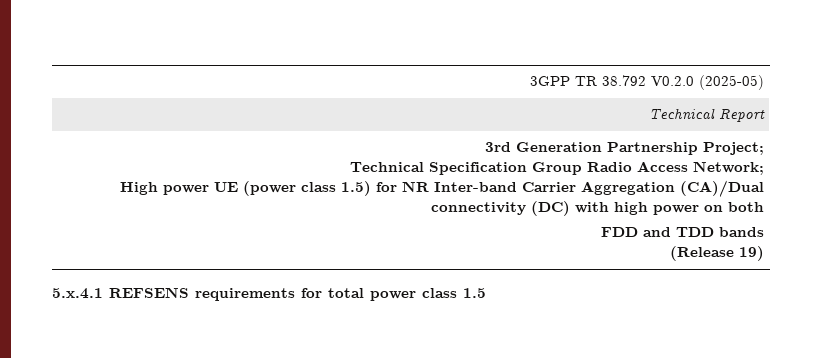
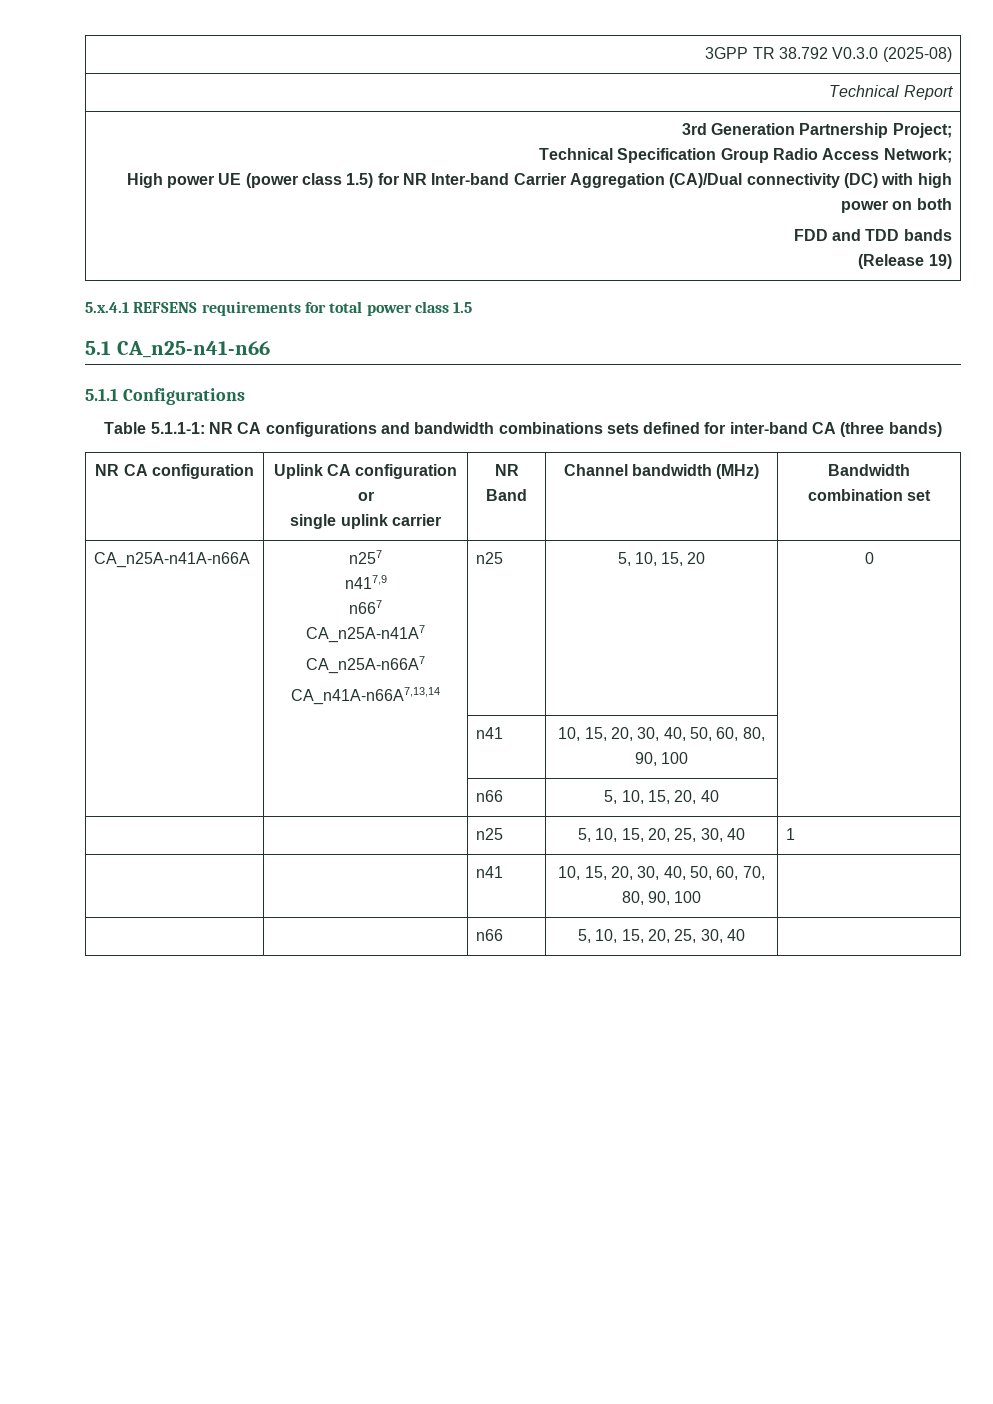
[650,75,764,90] V0.2.0 (2025-05) -> [832,47,952,62] V0.3.0 (2025-08)
(486, 293) none -> [85,341,270,358] [85,388,245,405] [104,422,942,437] [95,464,254,479] [273,464,458,479] [357,491,374,501] [290,514,441,529] [494,464,519,476] [486,489,527,501] [563,464,760,479] [828,464,910,476] [807,489,932,501] [94,552,251,568] [349,550,383,564] [344,575,387,589] [349,600,383,614] [306,625,426,643] [306,656,426,674] [291,687,441,705] [476,552,504,564] [617,552,706,566] [864,552,874,564] [476,727,504,739] [558,727,765,741] [634,752,689,766] [476,790,504,802] [604,790,719,804] [476,828,504,840] [578,828,745,842] [786,828,796,840] [476,866,504,878] [558,866,765,880] [621,891,702,905] [476,929,504,941] [578,929,745,943] // 5.1 CA_n25-n41-n66 // 5.1.1 Configurations // Table 5.1.1-1: NR CA configurations and bandwidth combinations sets defined for inter-band CA (three bands) // NR CA configuration | Uplink CA configuration or // single uplink carrier | NR Band | Channel bandwidth (MHz) | Bandwidth combination set // CA_n25A-n41A-n66A | n257 // n417,9 // n667 // CA_n25A-n41A7 // CA_n25A-n66A7 // CA_n41A-n66A7,13,14 | n25 | 5, 10, 15, 20 | 0 // | | n41 | 10, 15, 20, 30, 40, 50, 60, 80, 90, 100 | // | | n66 | 5, 10, 15, 20, 40 | // | | n25 | 5, 10, 15, 20, 25, 30, 40 | 1 // | | n41 | 10, 15, 20, 30, 40, 50, 60, 70, 80, 90, 100 | // | | n66 | 5, 10, 15, 20, 25, 30, 40 |

